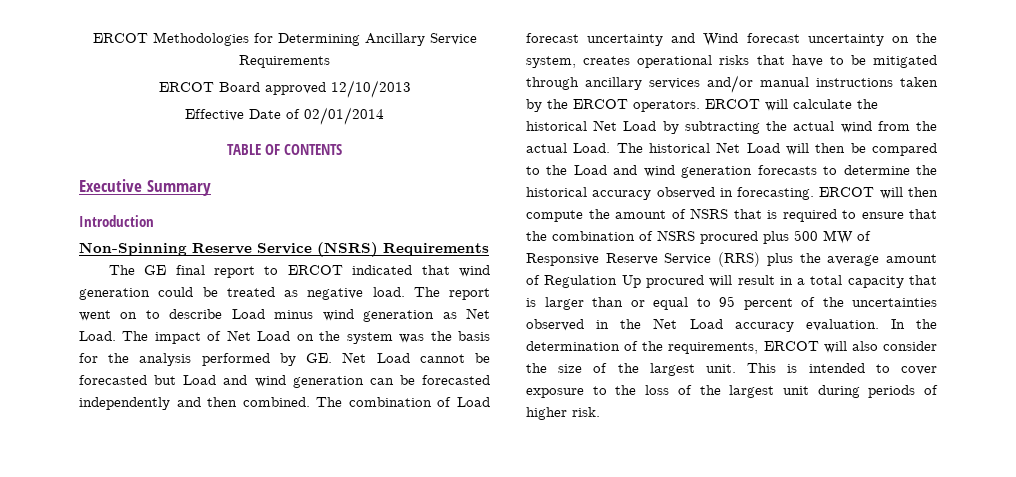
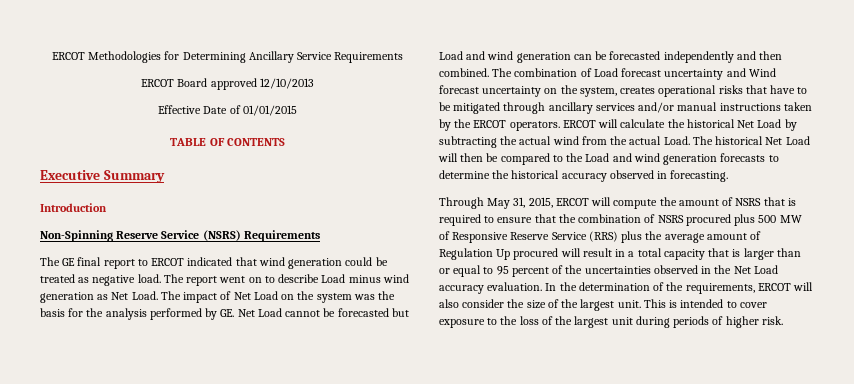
[304,107,384,125] 02/01/2014 -> [242,105,297,116] 01/01/2015
[819,187,938,199] ERCOT will then -> [439,197,612,209] // Through May 31, 2015, ERCOT will

